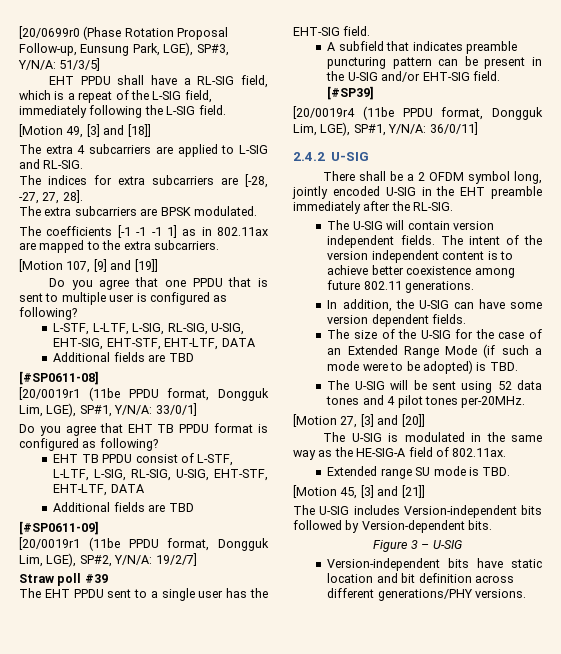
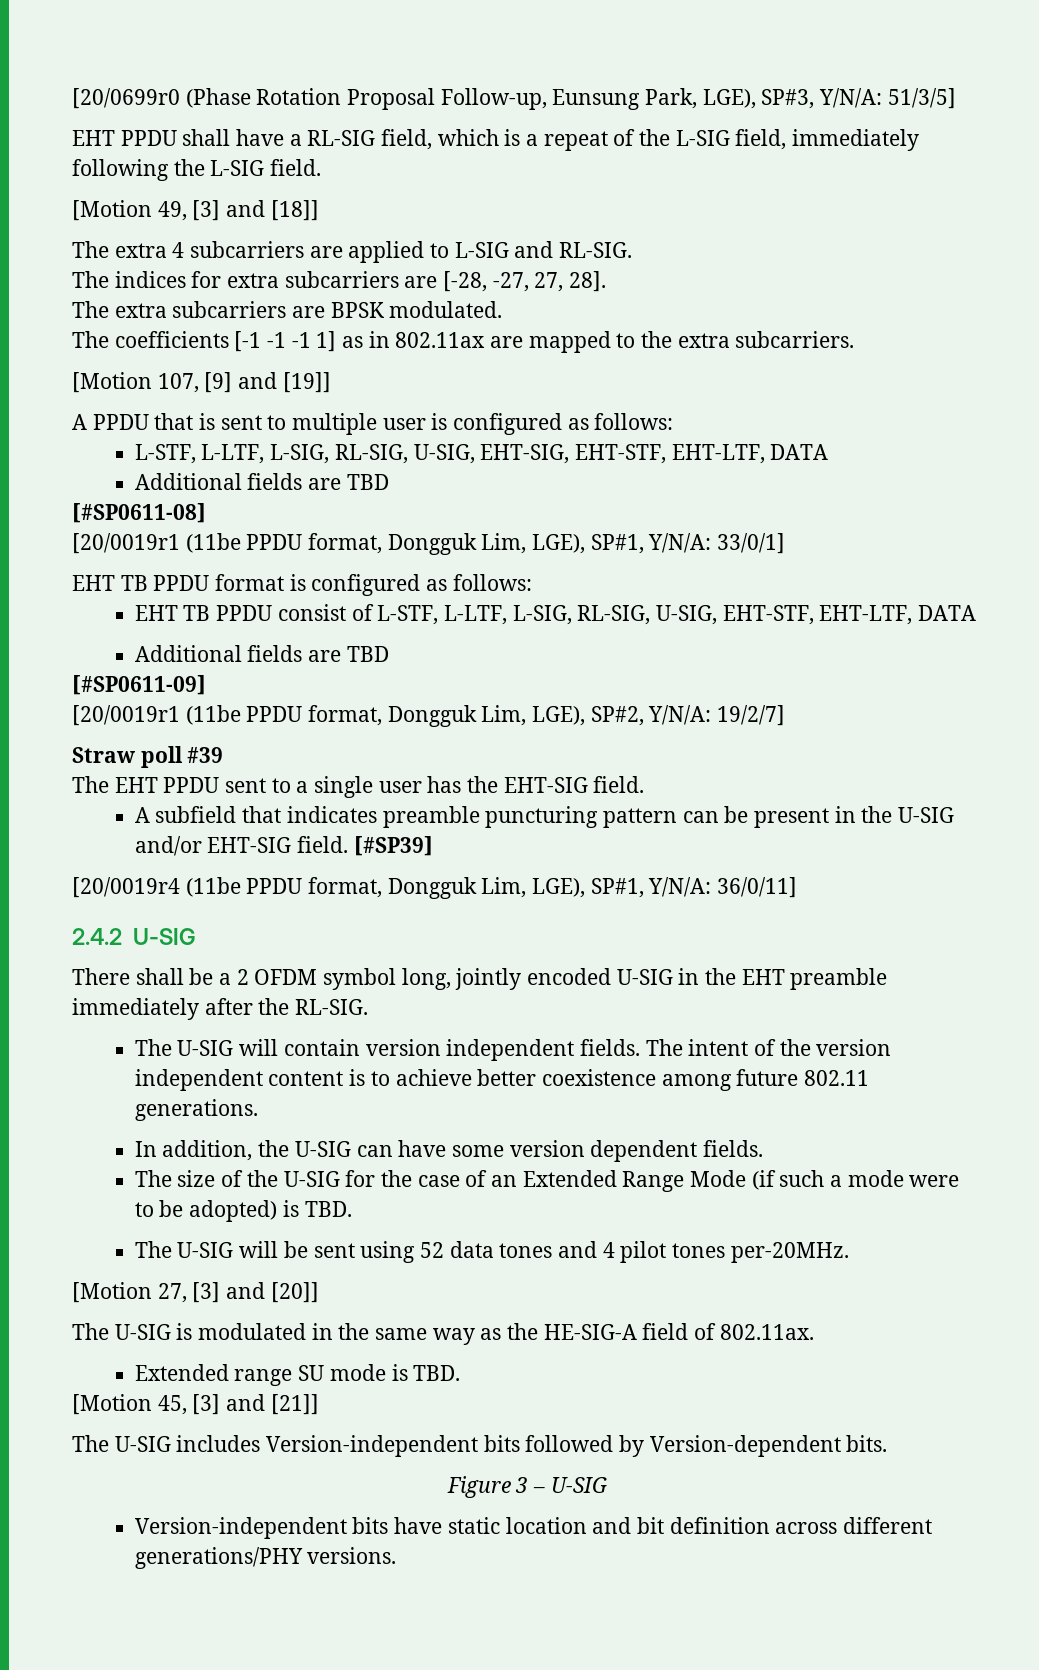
[49,277,186,290] Do you agree that one -> [72,414,87,430] A
[19,307,77,320] following? -> [594,413,674,430] follows:
[19,423,123,436] Do you agree that -> (786, 543) none
[99,438,158,451] following? -> [452,574,532,591] follows:

